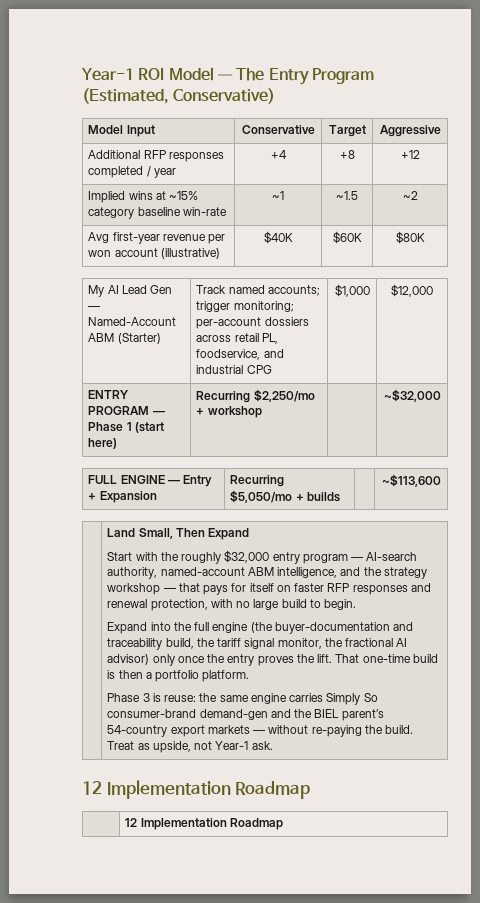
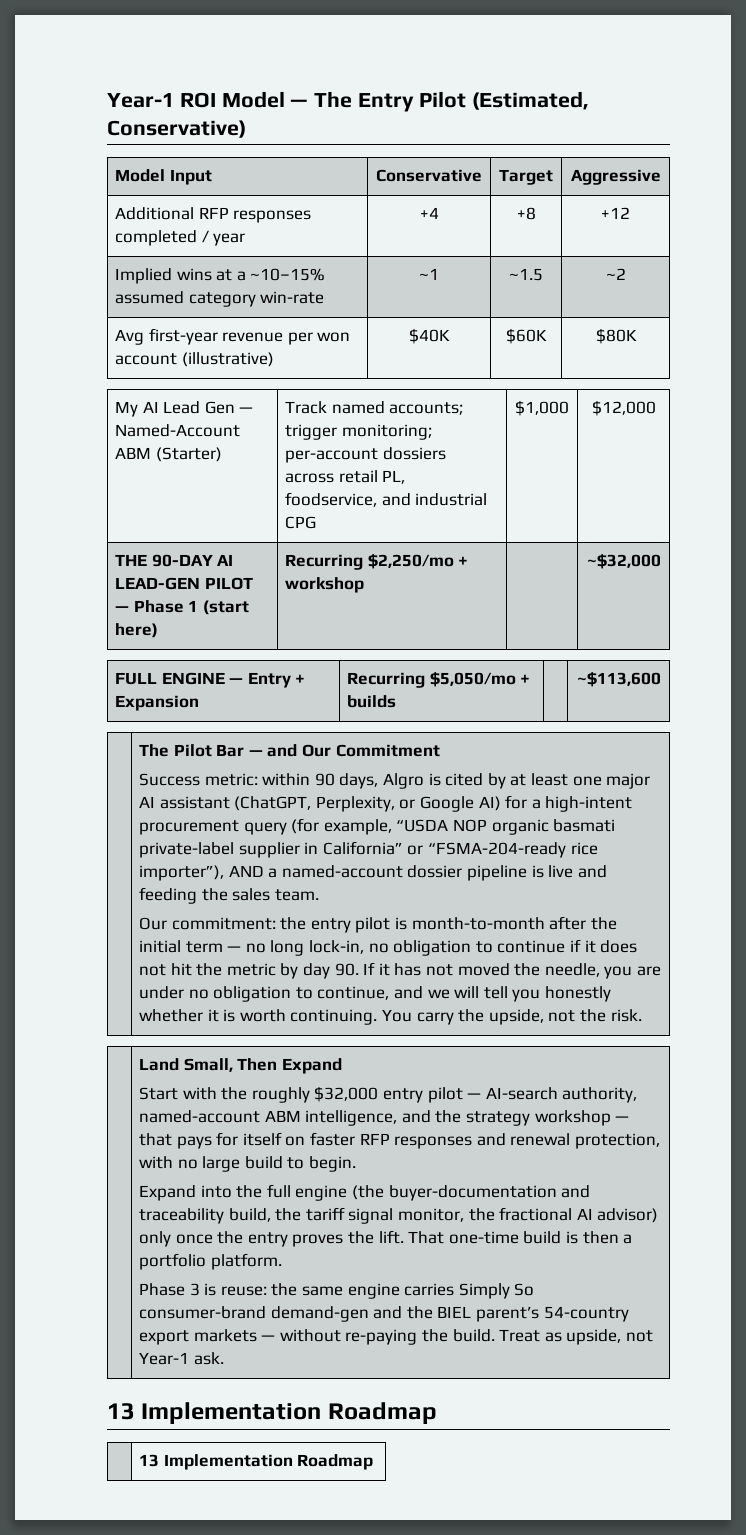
[311,68,374,84] Program -> [418,91,466,108] Pilot
[169,191,199,200] [88,207,181,219] ~15% category baseline -> [236,268,326,281] [115,291,256,307] a ~10–15% assumed category
[88,390,130,399] [88,406,150,415] ENTRY PROGRAM -> [115,554,234,567] [115,577,253,590] THE 90-DAY AI LEAD-GEN PILOT
(441, 480) none -> [139,744,440,757] [139,773,651,789] [139,795,633,812] [139,818,616,835] [139,841,598,858] [139,865,607,881] [139,887,319,904] [139,916,617,933] [139,939,638,956] [139,962,661,979] [139,986,611,1002] [139,1009,642,1025] // | The Pilot Bar — and Our Commitment // Success metric: within 90 days, Algro is cited by at least one major AI assistant (ChatGPT, Perplexity, or Google AI) for a high-intent procurement query (for example, “USDA NOP organic basmati private-label supplier in California” or “FSMA-204-ready rice importer”), AND a named-account dossier pipeline is live and feeding the sales team. // Our commitment: the entry pilot is month-to-month after the initial term — no long lock-in, no obligation to continue if it does not hit the metric by day 90. If it has not moved the needle, you are under no obligation to continue, and we will tell you honestly whether it is worth continuing. You carry the upside, not the risk.
[302,554,348,564] program -> [427,1087,463,1103] pilot
[82,781,102,795] 12 -> [107,1403,135,1420] 13
[125,818,138,827] 12 -> [139,1454,160,1467] 13

